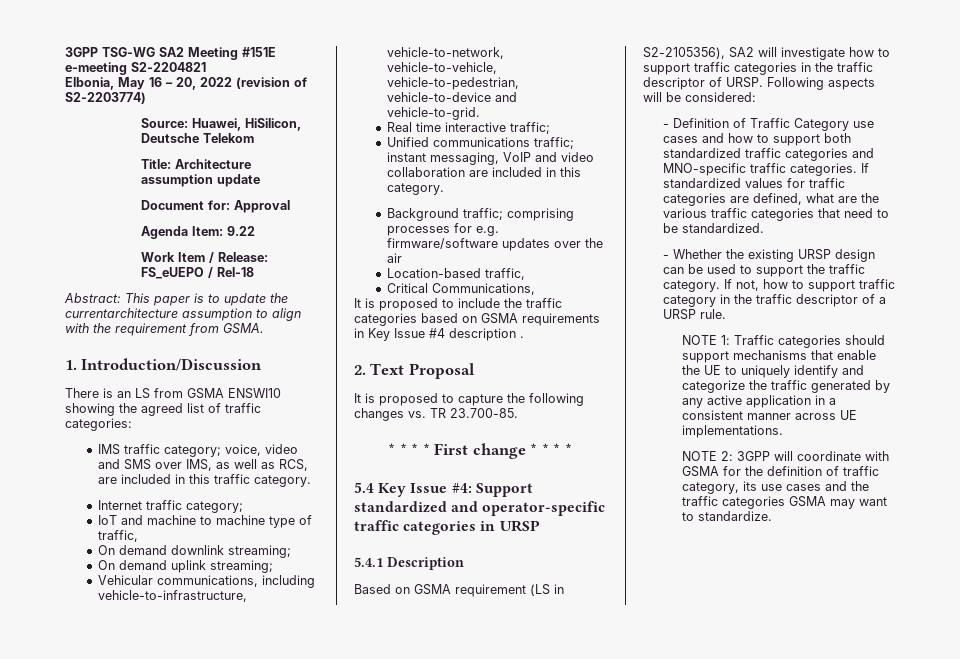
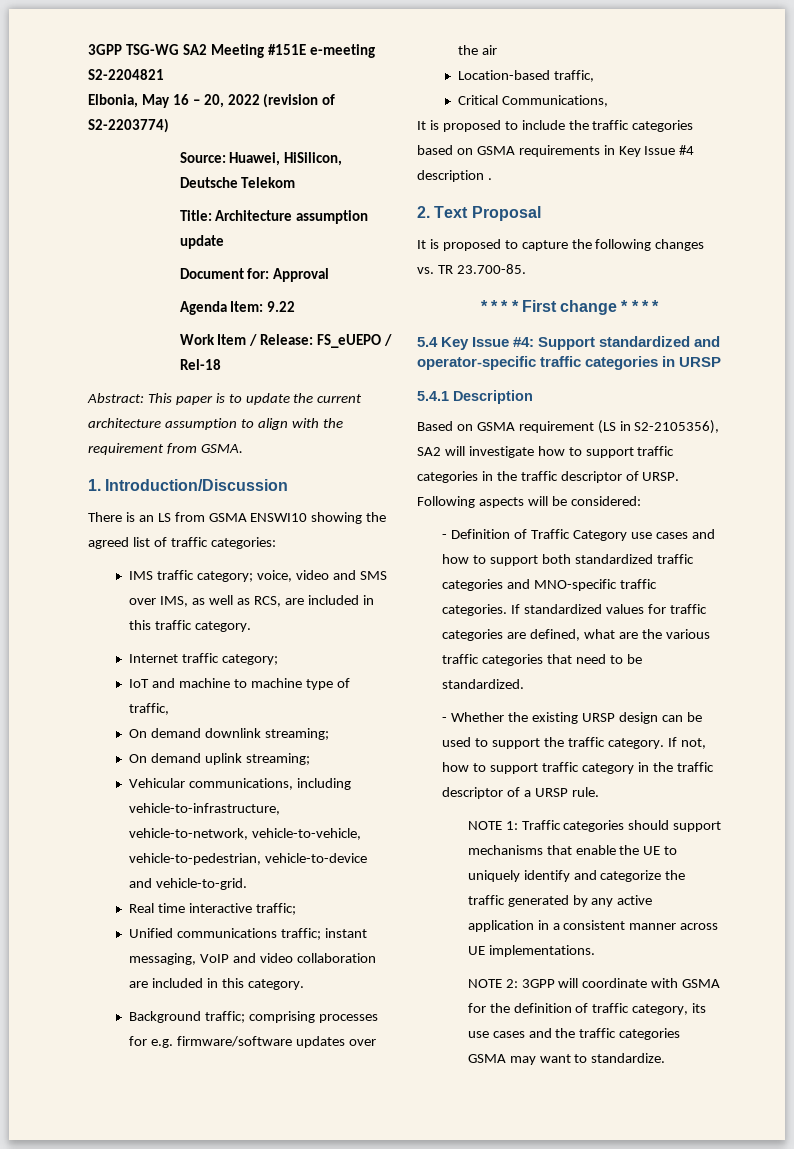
[65,308,178,318] currentarchitecture -> [317,394,363,403] [88,418,161,428] current architecture

